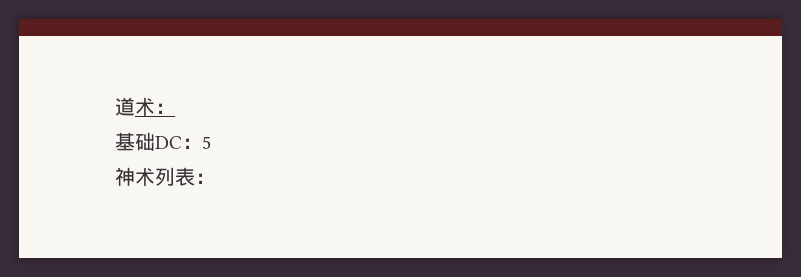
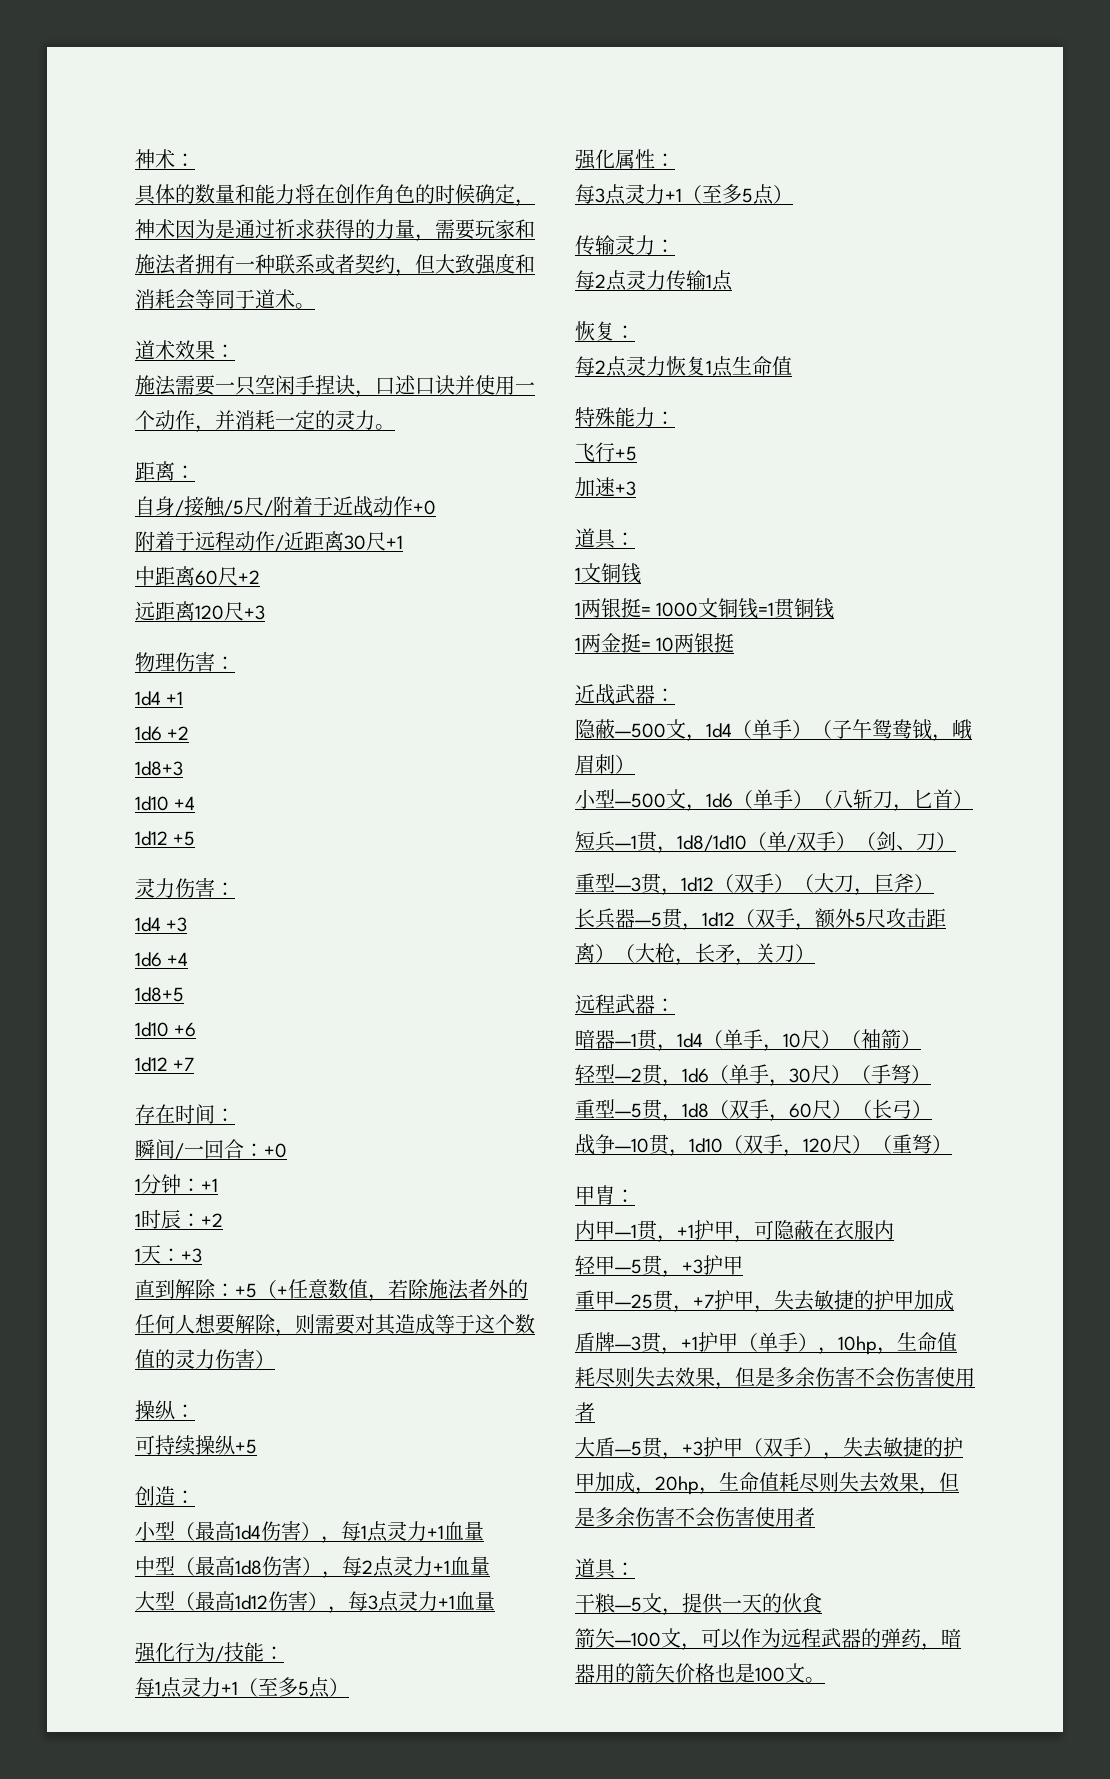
[115,97,135,116] 道 -> [135,149,155,169] 神
[115,132,211,151] [115,167,215,186] 基础DC：5 // 神术列表： -> [135,184,535,207] [135,219,535,242] [135,253,535,277] [135,289,315,310] [135,340,235,360] [135,375,535,398] [135,410,395,433] [135,461,195,481] [135,496,436,517] [135,531,403,551] [135,566,260,586] [135,601,265,621] [135,652,235,672] [135,691,184,706] [135,726,190,741] [135,761,183,776] [135,796,196,811] [135,831,196,846] [135,878,235,898] [135,917,188,932] [135,952,189,967] [135,987,184,1002] [135,1022,197,1037] [135,1057,195,1072] [135,1104,235,1124] [135,1139,287,1159] [135,1174,218,1194] [135,1209,223,1229] [135,1245,202,1264] [135,1279,528,1302] [135,1314,535,1337] [135,1349,275,1369] [135,1400,195,1420] [135,1435,257,1456] [135,1486,195,1506] [135,1521,484,1544] [135,1556,490,1579] [135,1591,495,1614] [135,1642,284,1663] [135,1677,349,1698] [575,149,675,170] [575,184,793,205] [575,235,675,255] [575,270,733,291] [575,321,635,341] [575,356,792,377] [575,407,675,427] [575,442,637,462] [575,477,636,497] [575,528,635,549] [575,563,641,584] [575,598,835,619] [575,633,735,653] [575,684,675,705] [575,719,972,742] [575,754,635,774] [575,789,973,812] [575,831,956,854] [575,873,934,896] [575,908,946,931] [575,943,815,966] [575,994,675,1014] [575,1029,921,1052] [575,1064,931,1087] [575,1099,932,1122] [575,1134,952,1157] [575,1185,635,1205] [575,1220,894,1243] [575,1255,743,1278] [575,1290,954,1313] [575,1332,957,1355] [575,1367,975,1390] [575,1402,595,1422] [575,1437,963,1460] [575,1472,959,1495] [575,1507,815,1528] [575,1558,635,1579] [575,1593,822,1616] [575,1628,961,1651] [575,1663,825,1683] 具体的数量和能力将在创作角色的时候确定，神术因为是通过祈求获得的力量，需要玩家和施法者拥有一种联系或者契约，但大致强度和消耗会等同于道术。 // 道术效果： // 施法需要一只空闲手捏诀，口述口诀并使用一个动作，并消耗一定的灵力。 // 距离： // 自身/接触/5尺/附着于近战动作+0 // 附着于远程动作/近距离30尺+1 // 中距离60尺+2 // 远距离120尺+3 // 物理伤害： // 1d4 +1 // 1d6 +2 // 1d8+3 // 1d10 +4 // 1d12 +5 // 灵力伤害： // 1d4 +3 // 1d6 +4 // 1d8+5 // 1d10 +6 // 1d12 +7 // 存在时间： // 瞬间/一回合：+0 // 1分钟：+1 // 1时辰：+2 // 1天：+3 // 直到解除：+5（+任意数值，若除施法者外的任何人想要解除，则需要对其造成等于这个数值的灵力伤害） // 操纵： // 可持续操纵+5 // 创造： // 小型（最高1d4伤害），每1点灵力+1血量 // 中型（最高1d8伤害），每2点灵力+1血量 // 大型（最高1d12伤害），每3点灵力+1血量 // 强化行为/技能： // 每1点灵力+1（至多5点） // 强化属性： // 每3点灵力+1（至多5点） // 传输灵力： // 每2点灵力传输1点 // 恢复： // 每2点灵力恢复1点生命值 // 特殊能力： // 飞行+5 // 加速+3 // 道具： // 1文铜钱 // 1两银挺= 1000文铜钱=1贯铜钱 // 1两金挺= 10两银挺 // 近战武器： // 隐蔽—500文，1d4（单手）（子午鸳鸯钺，峨眉刺） // 小型—500文，1d6（单手）（八斩刀，匕首） // 短兵—1贯，1d8/1d10（单/双手）（剑、刀） // 重型—3贯，1d12（双手）（大刀，巨斧） // 长兵器—5贯，1d12（双手，额外5尺攻击距离）（大枪，长矛，关刀） // 远程武器： // 暗器—1贯，1d4（单手，10尺）（袖箭） // 轻型—2贯，1d6（单手，30尺）（手弩） // 重型—5贯，1d8（双手，60尺）（长弓） // 战争—10贯，1d10（双手，120尺）（重弩） // 甲胄： // 内甲—1贯，+1护甲，可隐蔽在衣服内 // 轻甲—5贯，+3护甲 // 重甲—25贯，+7护甲，失去敏捷的护甲加成 // 盾牌—3贯，+1护甲（单手），10hp，生命值耗尽则失去效果，但是多余伤害不会伤害使用者 // 大盾—5贯，+3护甲（双手），失去敏捷的护甲加成，20hp，生命值耗尽则失去效果，但是多余伤害不会伤害使用者 // 道具： // 干粮—5文，提供一天的伙食 // 箭矢—100文，可以作为远程武器的弹药，暗器用的箭矢价格也是100文。

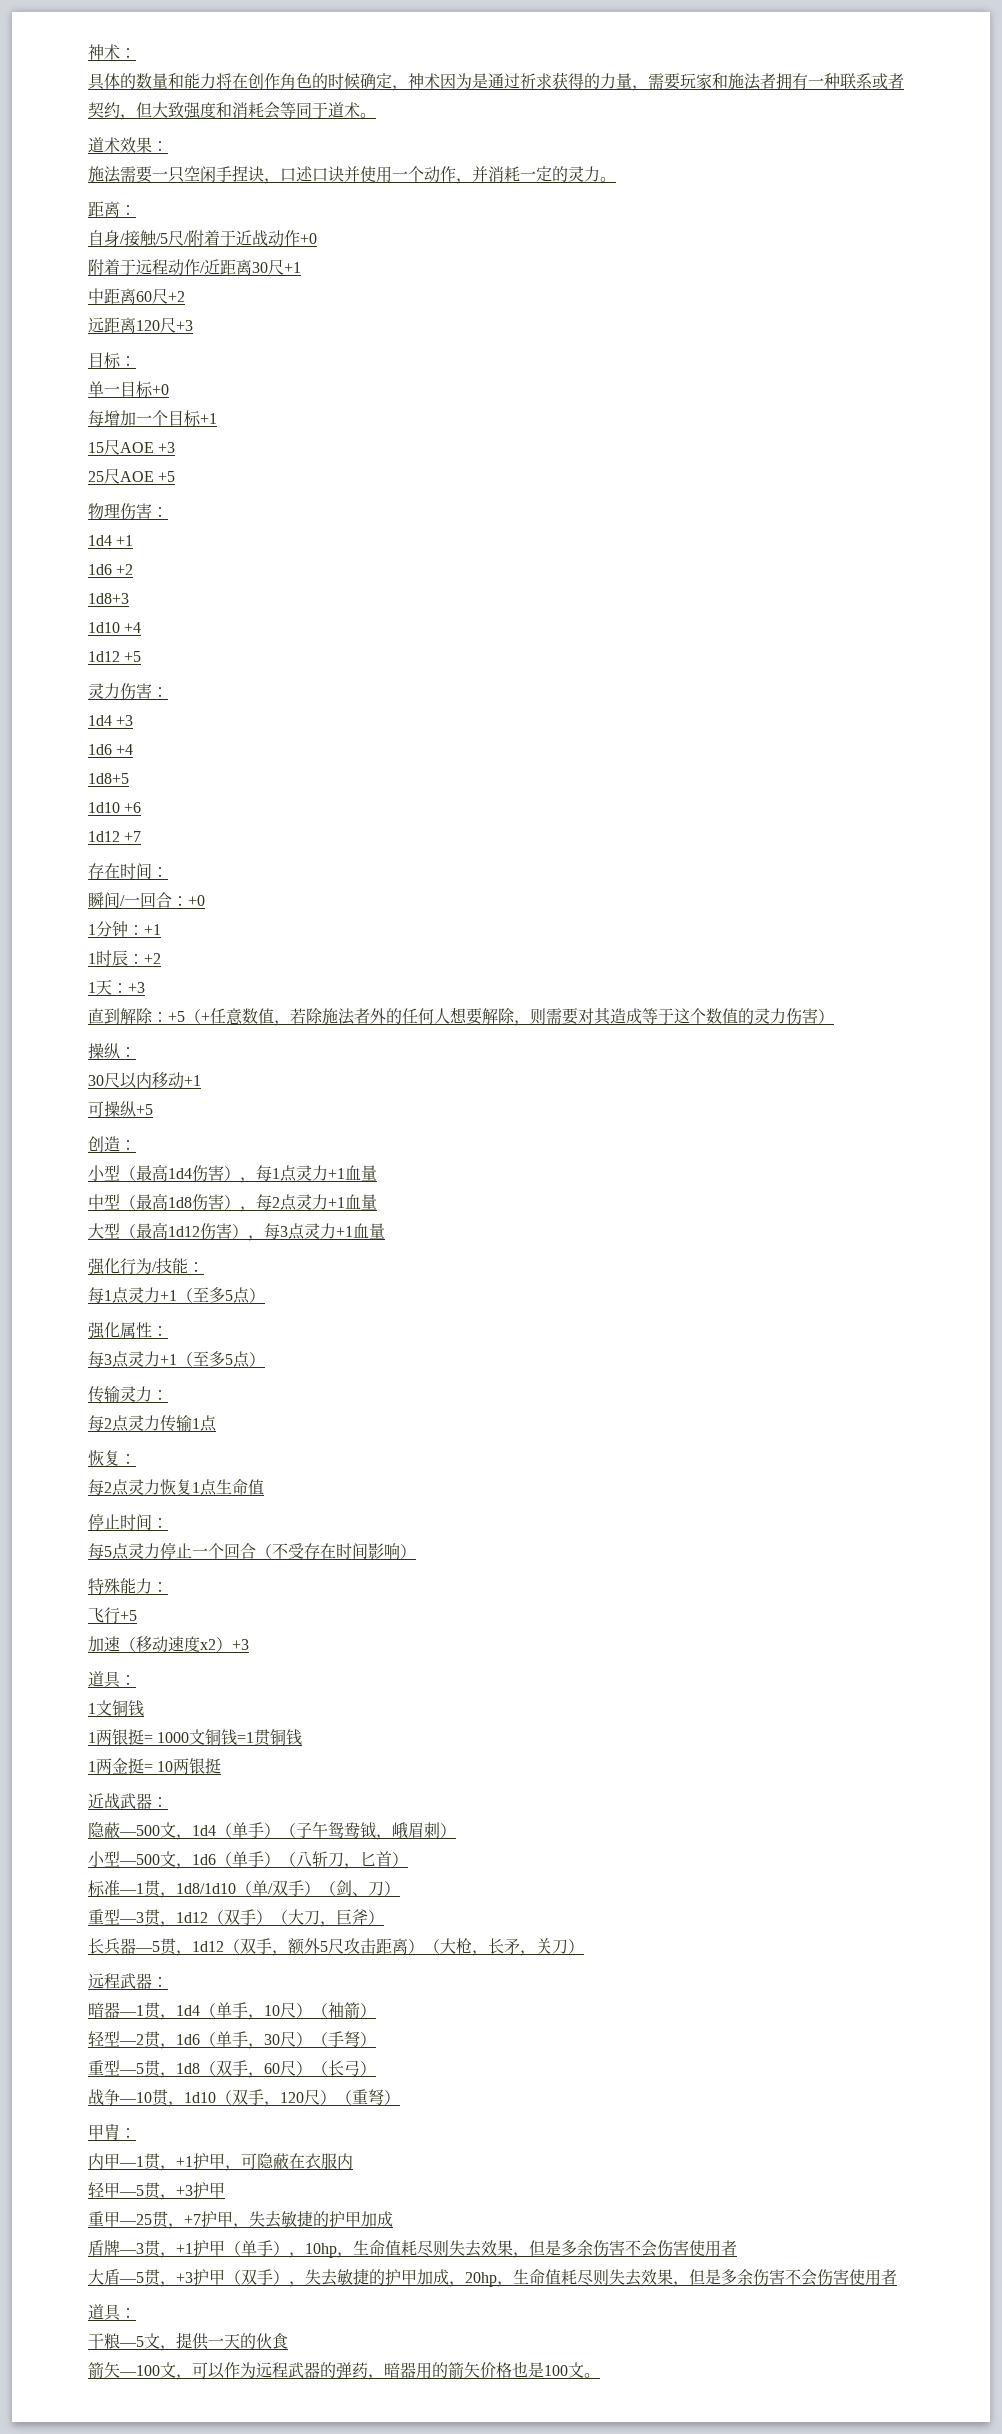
(265, 612) none -> [88,352,136,369] [88,381,169,398] [88,410,217,427] [88,439,176,455] [88,468,176,484] // 目标： // 单一目标+0 // 每增加一个目标+1 // 15尺AOE +3 // 25尺AOE +5
[135,1435,195,1456] // 可持续 -> [88,1072,201,1089] [88,1101,104,1117] // 30尺以内移动+1 // 可
(792, 366) none -> [88,1513,168,1530] [88,1542,416,1560] // 停止时间： // 每5点灵力停止一个回合（不受存在时间影响）
(615, 487) none -> [120,1636,232,1653] （移动速度x2）
[575,831,615,852] 短兵 -> [88,1880,120,1897] 标准

